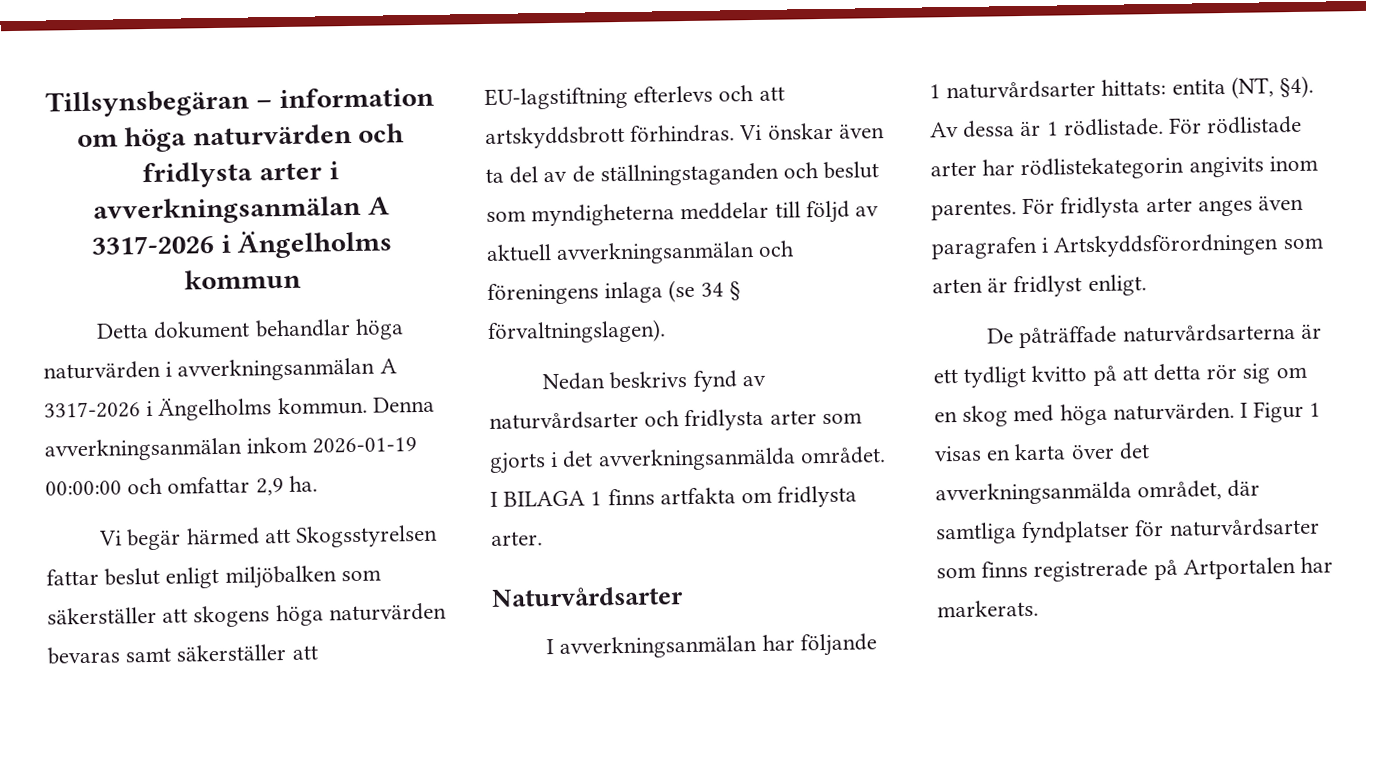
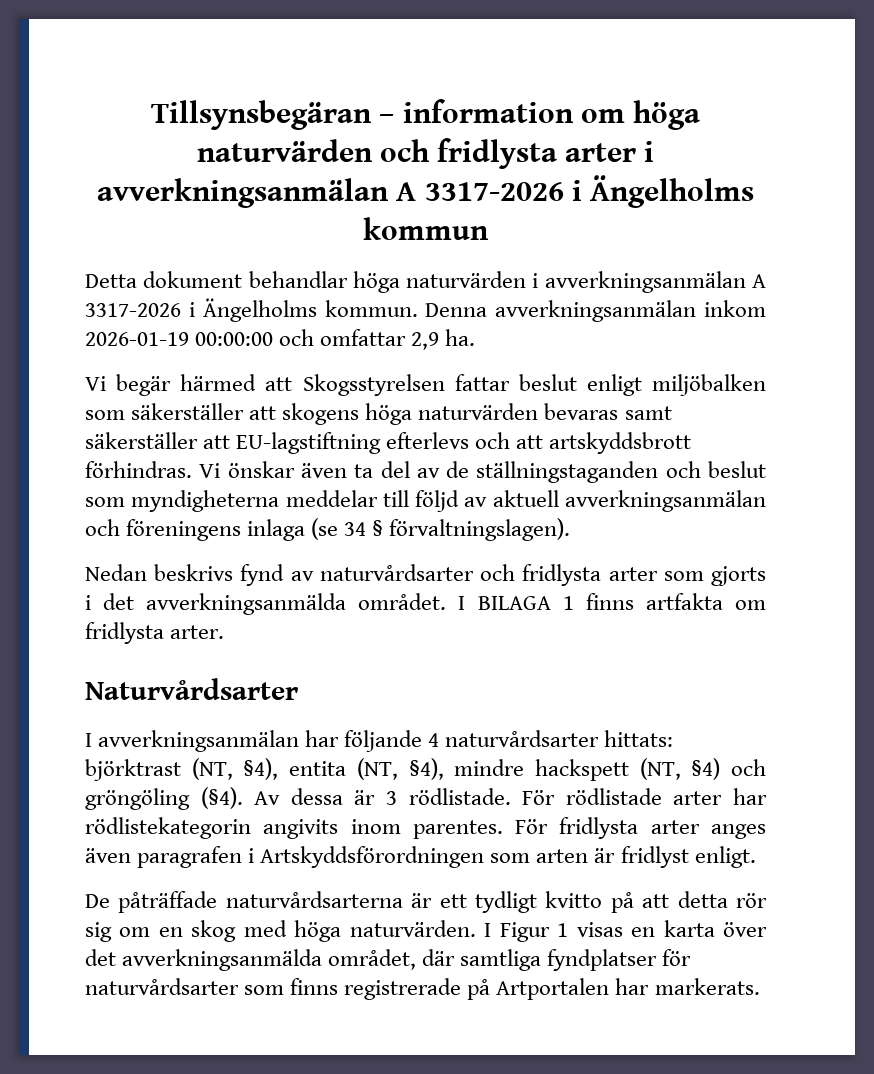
[929,84,941,99] 1 -> [428,733,440,747] 4
[1171,75,1315,99] entita (NT, §4). -> [85,758,766,781] [85,787,243,810] björktrast (NT, §4), entita (NT, §4), mindre hackspett (NT, §4) och gröngöling (§4).
[1046,121,1059,136] 1 -> [386,791,397,805] 3

